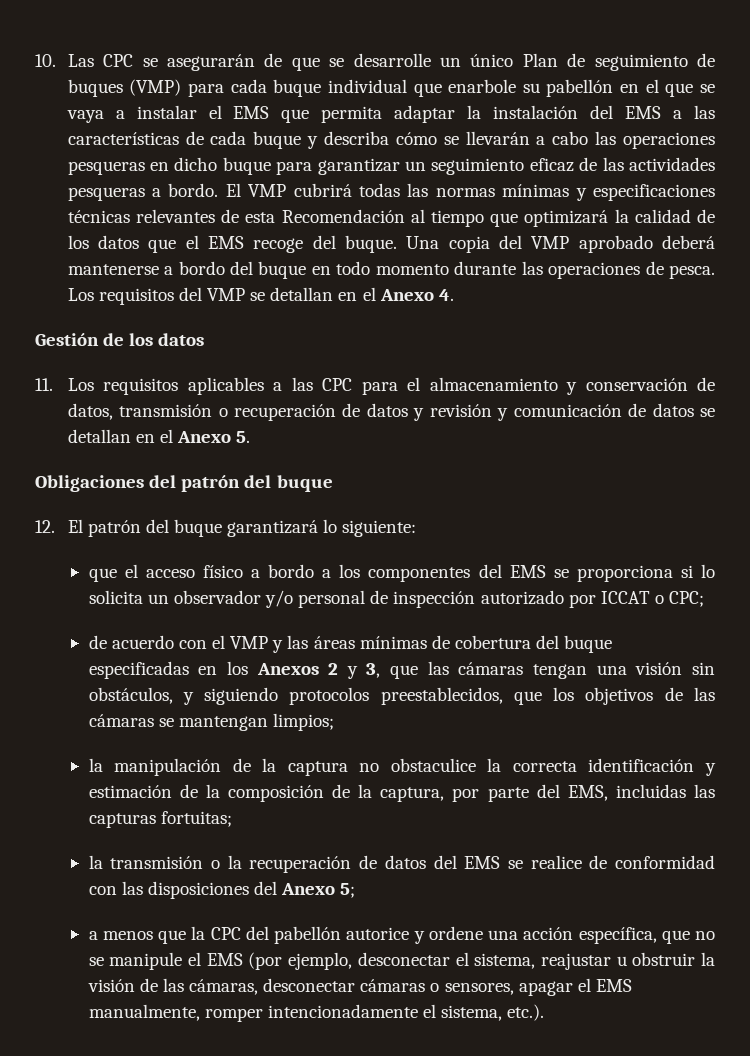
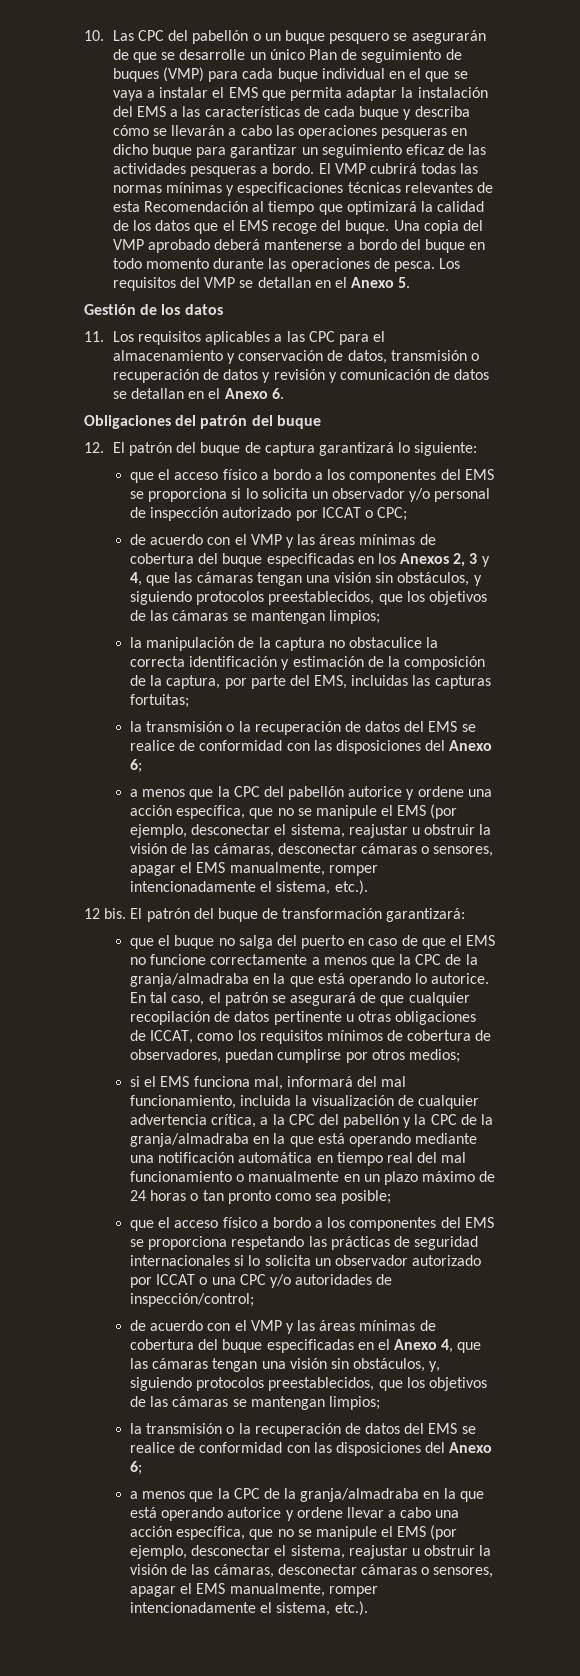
(134, 60) none -> [168,30,390,44] del pabellón o un buque pesquero
[413,79,614,97] que enarbole su pabellón -> (385, 73) none
[438,289,454,301] 4. -> [398,277,411,288] 5.
[236,431,251,443] 5. -> [271,388,284,399] 6.
(223, 528) none -> [244,442,315,456] de captura
[328,663,381,679] 2 y 3, -> [453,553,490,567] [129,572,142,586] 2, 3 y 4,
[340,883,356,898] 5; -> [129,759,142,773] 6;
(545, 1012) none -> [84,908,466,922] [129,935,496,949] [129,954,478,968] [129,973,490,987] [129,992,470,1006] [129,1011,477,1025] [129,1030,492,1044] [129,1049,460,1063] [129,1076,407,1090] [129,1095,479,1109] [129,1114,494,1128] [129,1133,478,1147] [129,1152,467,1166] [129,1171,496,1185] [129,1190,392,1204] [129,1217,494,1231] [129,1236,479,1250] [129,1255,482,1266] [129,1274,393,1288] [129,1293,254,1307] [129,1320,436,1334] [129,1339,482,1353] [129,1358,441,1372] [129,1377,487,1391] [129,1396,380,1410] [129,1423,476,1437] [129,1442,493,1456] [129,1461,142,1475] [129,1488,484,1502] [129,1507,460,1521] [129,1525,458,1540] [129,1545,492,1559] [129,1564,494,1578] [129,1583,378,1597] [129,1601,368,1616] // 12 bis. El patrón del buque de transformación garantizará: // que el buque no salga del puerto en caso de que el EMS no funcione correctamente a menos que la CPC de la granja/almadraba en la que está operando lo autorice. En tal caso, el patrón se asegurará de que cualquier recopilación de datos pertinente u otras obligaciones de ICCAT, como los requisitos mínimos de cobertura de observadores, puedan cumplirse por otros medios; // si el EMS funciona mal, informará del mal funcionamiento, incluida la visualización de cualquier advertencia crítica, a la CPC del pabellón y la CPC de la granja/almadraba en la que está operando mediante una notificación automática en tiempo real del mal funcionamiento o manualmente en un plazo máximo de 24 horas o tan pronto como sea posible; // que el acceso físico a bordo a los componentes del EMS se proporciona respetando las prácticas de seguridad internacionales si lo solicita un observador autorizado por ICCAT o una CPC y/o autoridades de inspección/control; // de acuerdo con el VMP y las áreas mínimas de cobertura del buque especificadas en el Anexo 4, que las cámaras tengan una visión sin obstáculos, y, siguiendo protocolos preestablecidos, que los objetivos de las cámaras se mantengan limpios; // la transmisión o la recuperación de datos del EMS se realice de conformidad con las disposiciones del Anexo 6; // a menos que la CPC de la granja/almadraba en la que está operando autorice y ordene llevar a cabo una acción específica, que no se manipule el EMS (por ejemplo, desconectar el sistema, reajustar u obstruir la visión de las cámaras, desconectar cámaras o sensores, apagar el EMS manualmente, romper intencionadamente el sistema, etc.).

